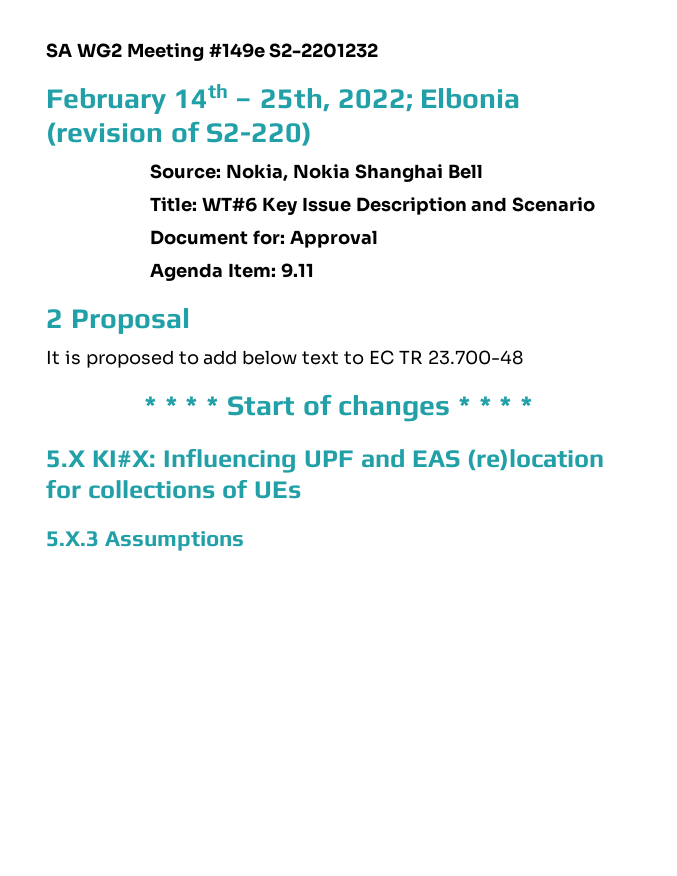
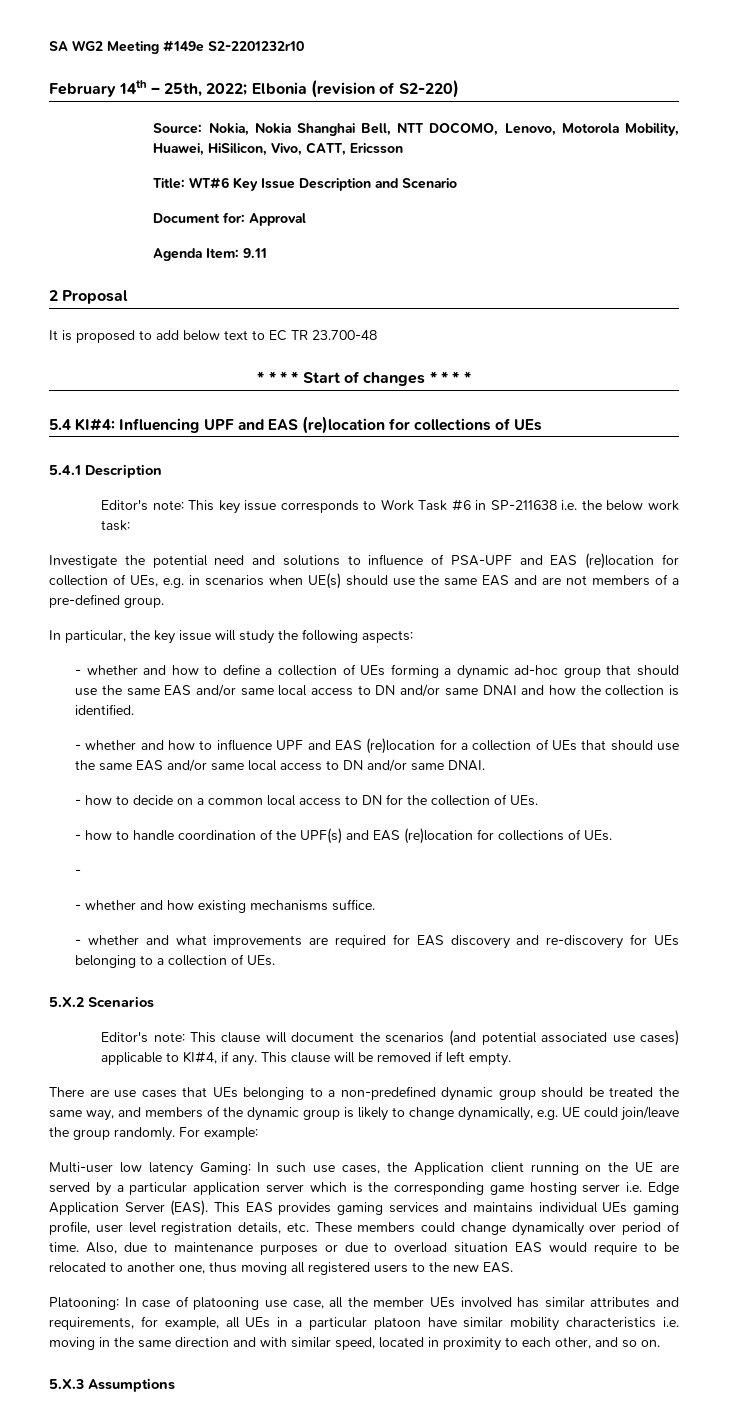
[269,43,379,58] S2-2201232 -> [208,41,304,51] S2-2201232r10
[447,164,483,179] Bell -> [361,122,679,136] [153,142,404,156] Bell, NTT DOCOMO, Lenovo, Motorola Mobility, Huawei, HiSilicon, Vivo, CATT, Ericsson
[46,450,156,468] 5.X KI#X: -> [49,418,116,431] 5.4 KI#4:
(301, 490) none -> [49,464,162,478] [101,499,680,514] [101,520,131,531] [49,553,679,569] [49,573,680,589] [49,594,164,608] [49,629,413,644] [75,664,679,679] [75,684,679,697] [75,704,135,715] [75,738,680,754] [75,759,486,772] [75,794,539,806] [75,828,613,844] [75,869,82,875] [75,899,376,913] [75,934,679,949] [75,954,276,968] [49,996,154,1008] [101,1030,680,1046] [101,1051,512,1066] [49,1086,679,1101] [49,1106,679,1121] [49,1127,258,1141] [49,1162,680,1176] [49,1182,680,1196] [49,1200,679,1216] [49,1221,680,1236] [49,1242,679,1255] [49,1262,513,1275] [49,1296,680,1310] [49,1316,679,1331] [49,1337,660,1351] // 5.4.1 Description // Editor's note: This key issue corresponds to Work Task #6 in SP-211638 i.e. the below work task: // Investigate the potential need and solutions to influence of PSA-UPF and EAS (re)location for collection of UEs, e.g. in scenarios when UE(s) should use the same EAS and are not members of a pre-defined group. // In particular, the key issue will study the following aspects: // - whether and how to define a collection of UEs forming a dynamic ad-hoc group that should use the same EAS and/or same local access to DN and/or same DNAI and how the collection is identified. // - whether and how to influence UPF and EAS (re)location for a collection of UEs that should use the same EAS and/or same local access to DN and/or same DNAI. // - how to decide on a common local access to DN for the collection of UEs. // - how to handle coordination of the UPF(s) and EAS (re)location for collections of UEs. // - // - whether and how existing mechanisms suffice. // - whether and what improvements are required for EAS discovery and re-discovery for UEs belonging to a collection of UEs. // 5.X.2 Scenarios // Editor's note: This clause will document the scenarios (and potential associated use cases) applicable to KI#4, if any. This clause will be removed if left empty. // There are use cases that UEs belonging to a non-predefined dynamic group should be treated the same way, and members of the dynamic group is likely to change dynamically, e.g. UE could join/leave the group randomly. For example: // Multi-user low latency Gaming: In such use cases, the Application client running on the UE are served by a particular application server which is the corresponding game hosting server i.e. Edge Application Server (EAS). This EAS provides gaming services and maintains individual UEs gaming profile, user level registration details, etc. These members could change dynamically over period of time. Also, due to maintenance purposes or due to overload situation EAS would require to be relocated to another one, thus moving all registered users to the new EAS. // Platooning: In case of platooning use case, all the member UEs involved has similar attributes and requirements, for example, all UEs in a particular platoon have similar mobility characteristics i.e. moving in the same direction and with similar speed, located in proximity to each other, and so on.

